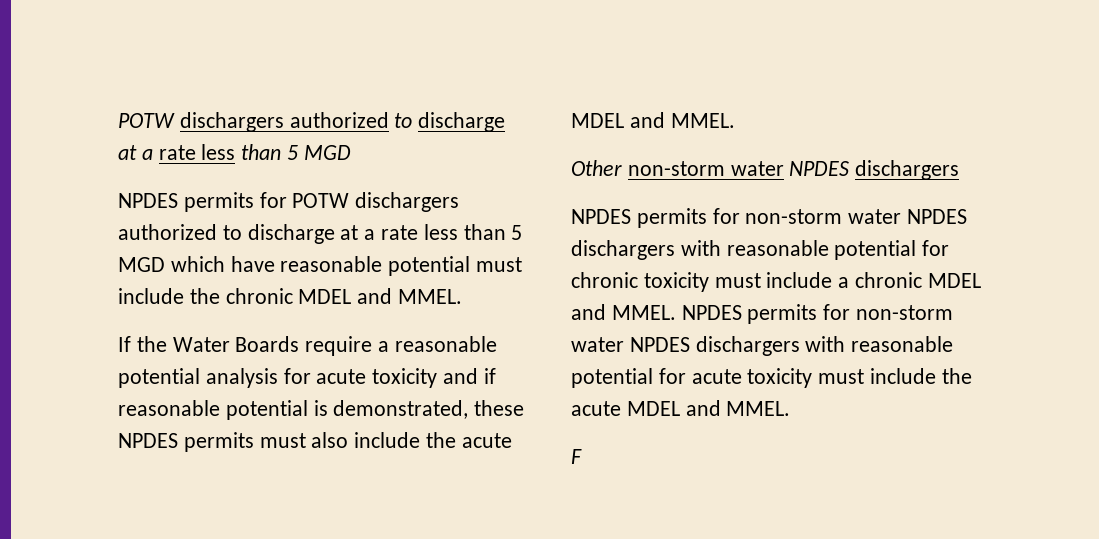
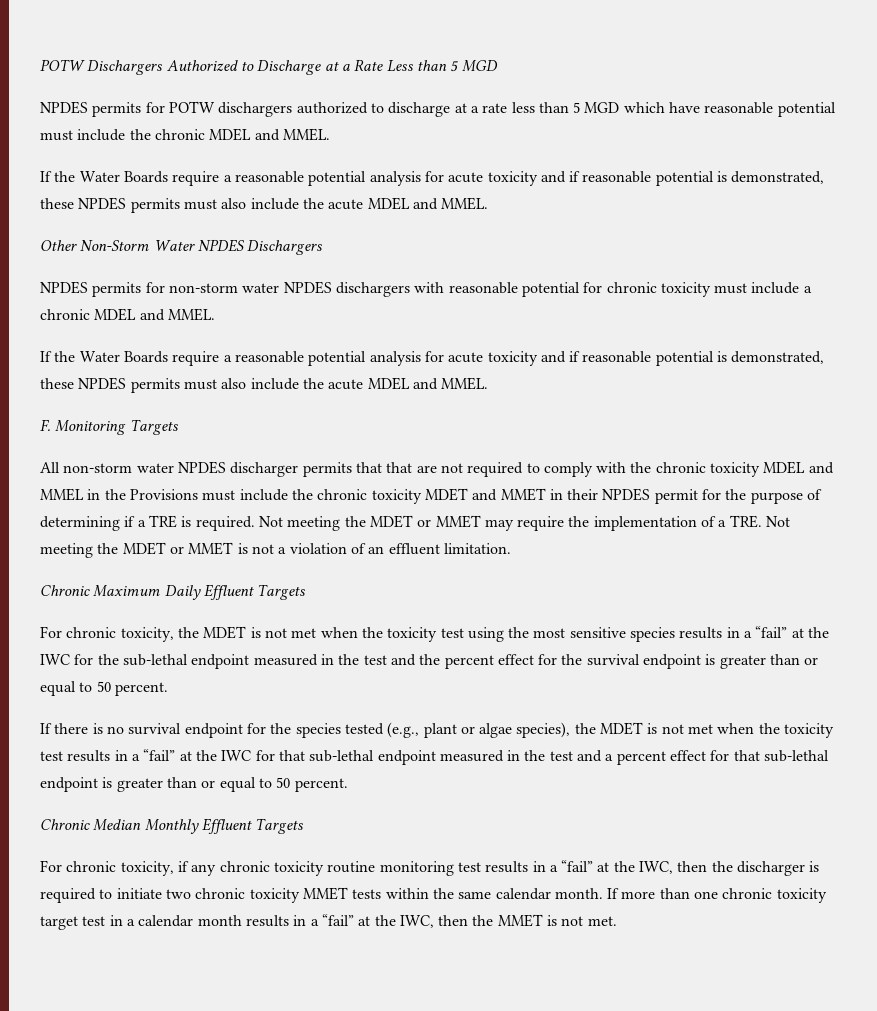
[118,112,506,132] [118,144,236,160] POTW dischargers authorized to discharge at a rate less -> [40,59,414,75] POTW Dischargers Authorized to Discharge at a Rate Less
[627,160,960,180] non-storm water NPDES dischargers -> [80,239,324,255] Non-Storm Water NPDES Dischargers
[681,304,954,324] [571,336,954,356] [571,368,972,388] [571,400,791,416] [571,449,582,464] NPDES permits for non-storm water NPDES dischargers with reasonable potential for acute toxicity must include the acute MDEL and MMEL. // F -> [40,351,825,366] [40,377,489,393] [40,419,179,435] [40,461,834,477] [40,488,823,504] [40,515,791,531] [40,542,511,558] [40,584,307,600] [40,626,830,642] [40,654,819,669] [40,681,168,696] [40,722,835,738] [40,749,830,765] [40,777,348,792] [40,818,305,834] [40,860,820,876] [40,887,827,903] [40,914,617,930] // If the Water Boards require a reasonable potential analysis for acute toxicity and if reasonable potential is demonstrated, these NPDES permits must also include the acute MDEL and MMEL. // F. Monitoring Targets // All non-storm water NPDES discharger permits that that are not required to comply with the chronic toxicity MDEL and MMEL in the Provisions must include the chronic toxicity MDET and MMET in their NPDES permit for the purpose of determining if a TRE is required. Not meeting the MDET or MMET may require the implementation of a TRE. Not meeting the MDET or MMET is not a violation of an effluent limitation. // Chronic Maximum Daily Effluent Targets // For chronic toxicity, the MDET is not met when the toxicity test using the most sensitive species results in a “fail” at the IWC for the sub-lethal endpoint measured in the test and the percent effect for the survival endpoint is greater than or equal to 50 percent. // If there is no survival endpoint for the species tested (e.g., plant or algae species), the MDET is not met when the toxicity test results in a “fail” at the IWC for that sub-lethal endpoint measured in the test and a percent effect for that sub-lethal endpoint is greater than or equal to 50 percent. // Chronic Median Monthly Effluent Targets // For chronic toxicity, if any chronic toxicity routine monitoring test results in a “fail” at the IWC, then the discharger is required to initiate two chronic toxicity MMET tests within the same calendar month. If more than one chronic toxicity target test in a calendar month results in a “fail” at the IWC, then the MMET is not met.

